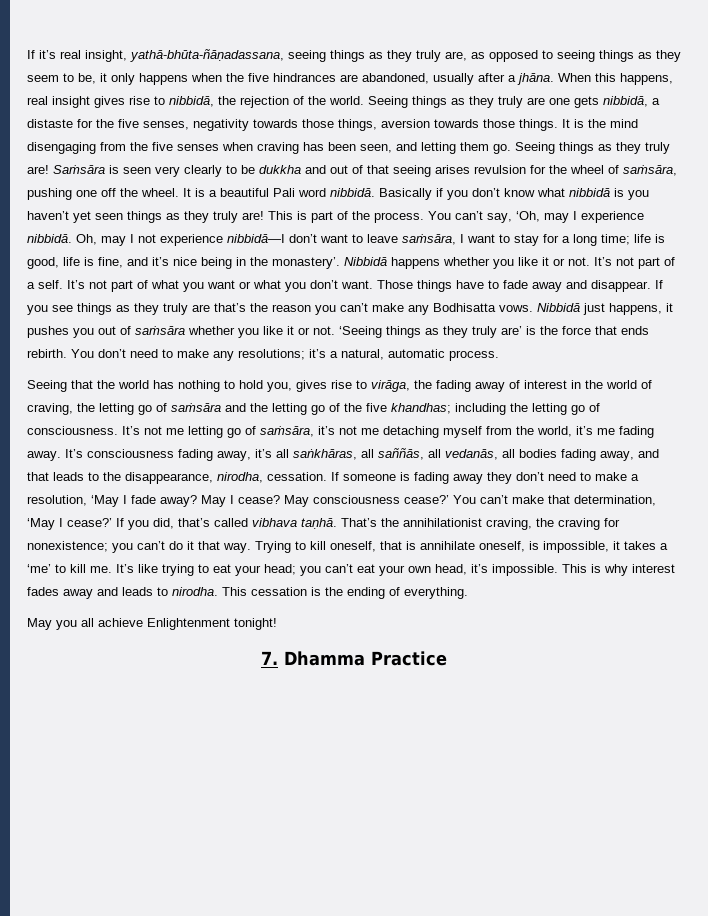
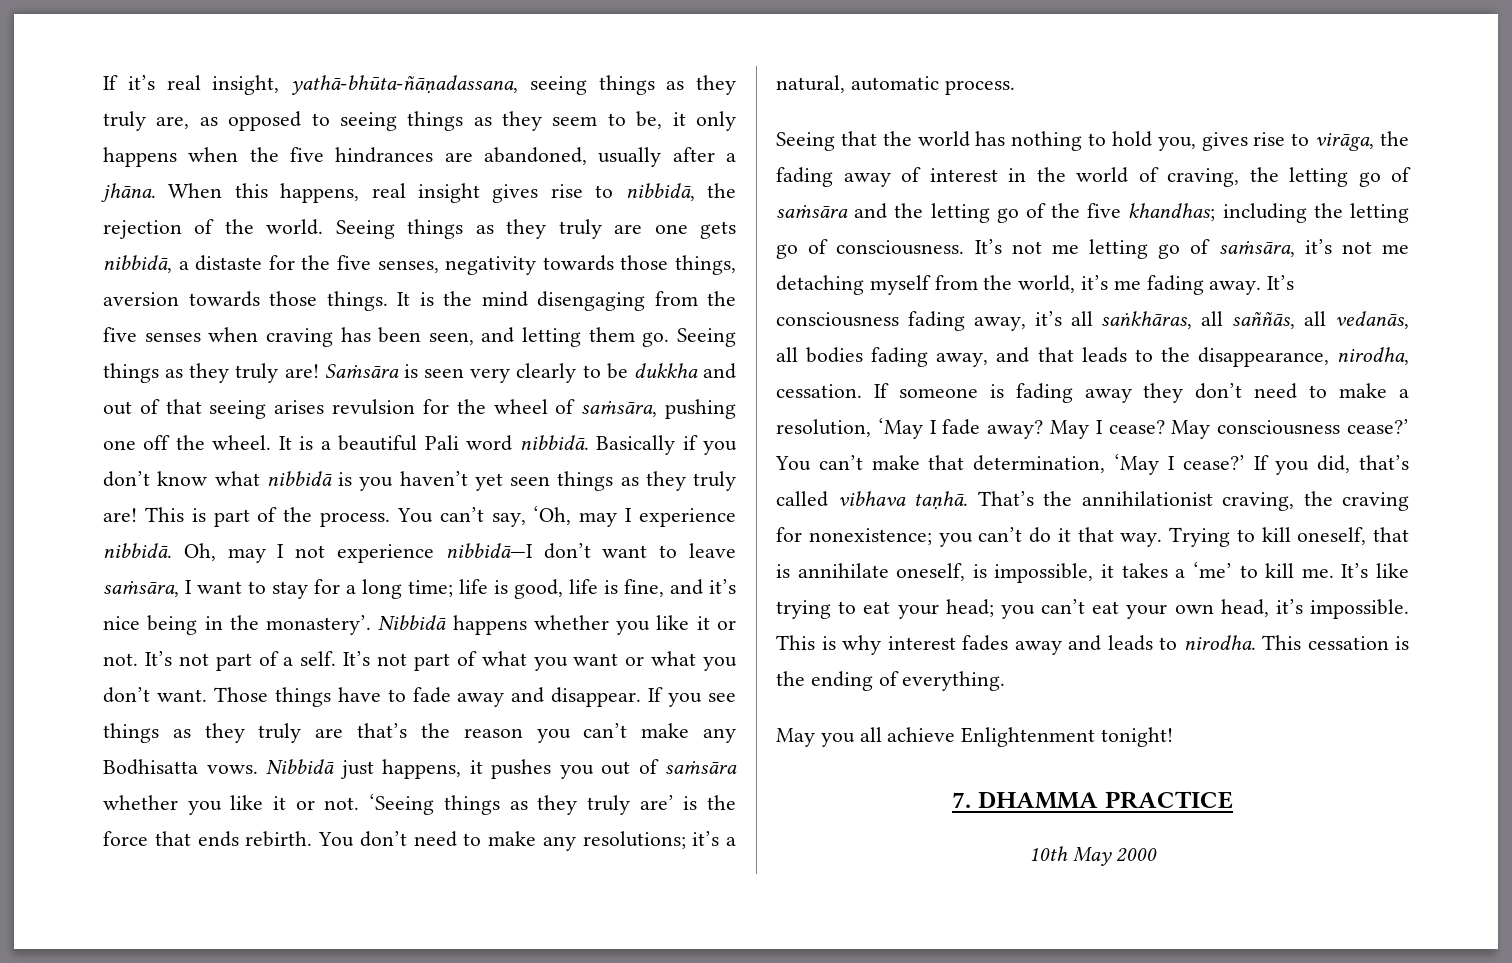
[284,651,447,666] Dhamma Practice -> [978,791,1233,809] [1028,846,1158,866] DHAMMA PRACTICE // 10th May 2000

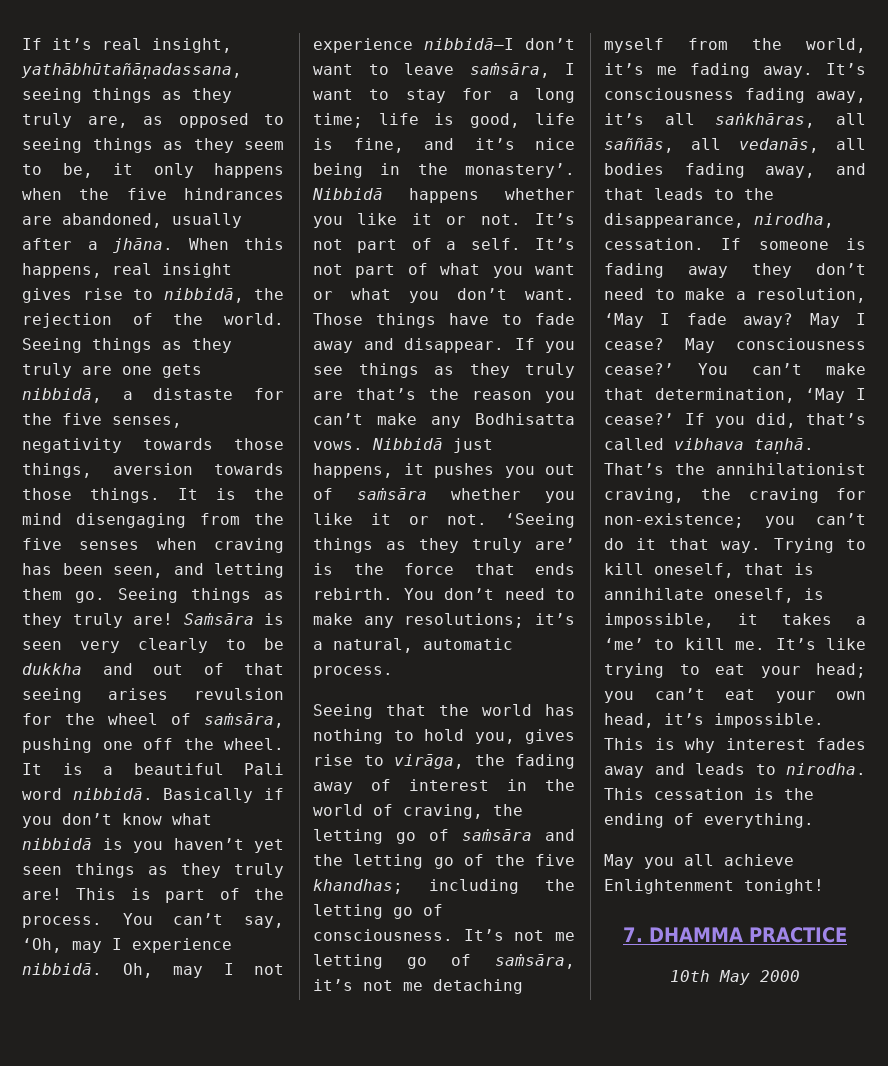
[291,75,518,95] yathā-bhūta-ñāṇadassana, -> [21,63,242,79] yathābhūtañāṇadassana,
[808,528,932,545] nonexistence; -> [604,513,744,528] non-existence;

